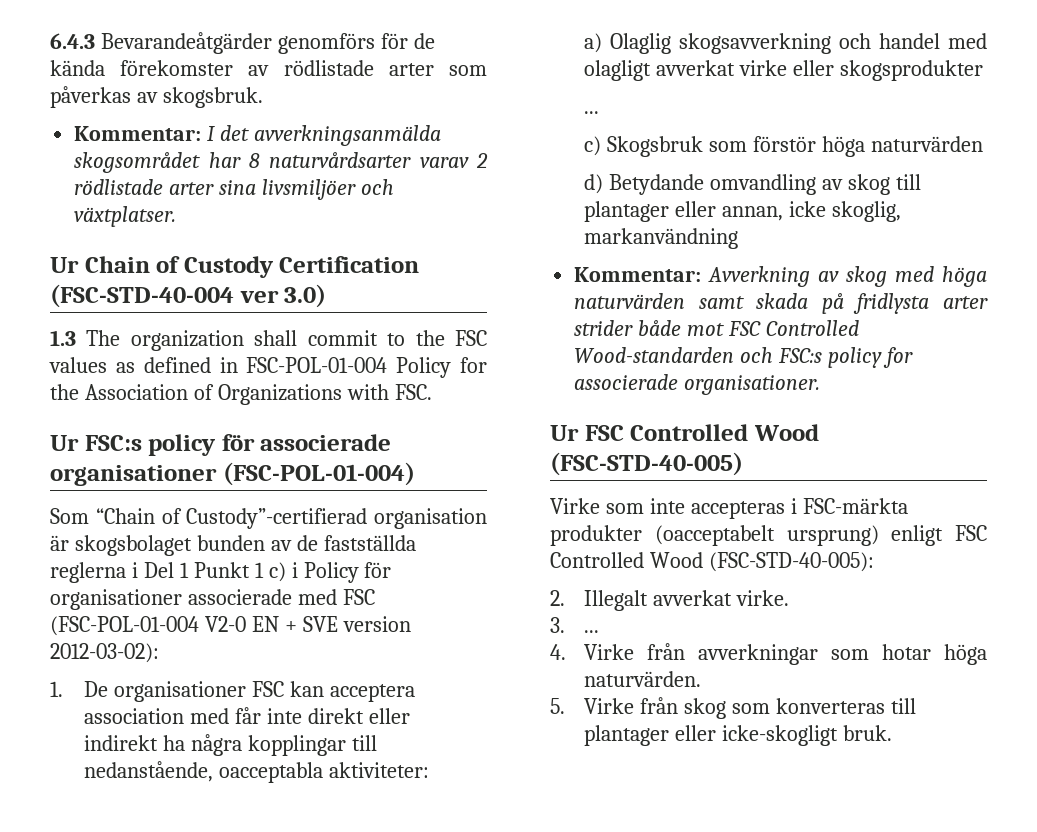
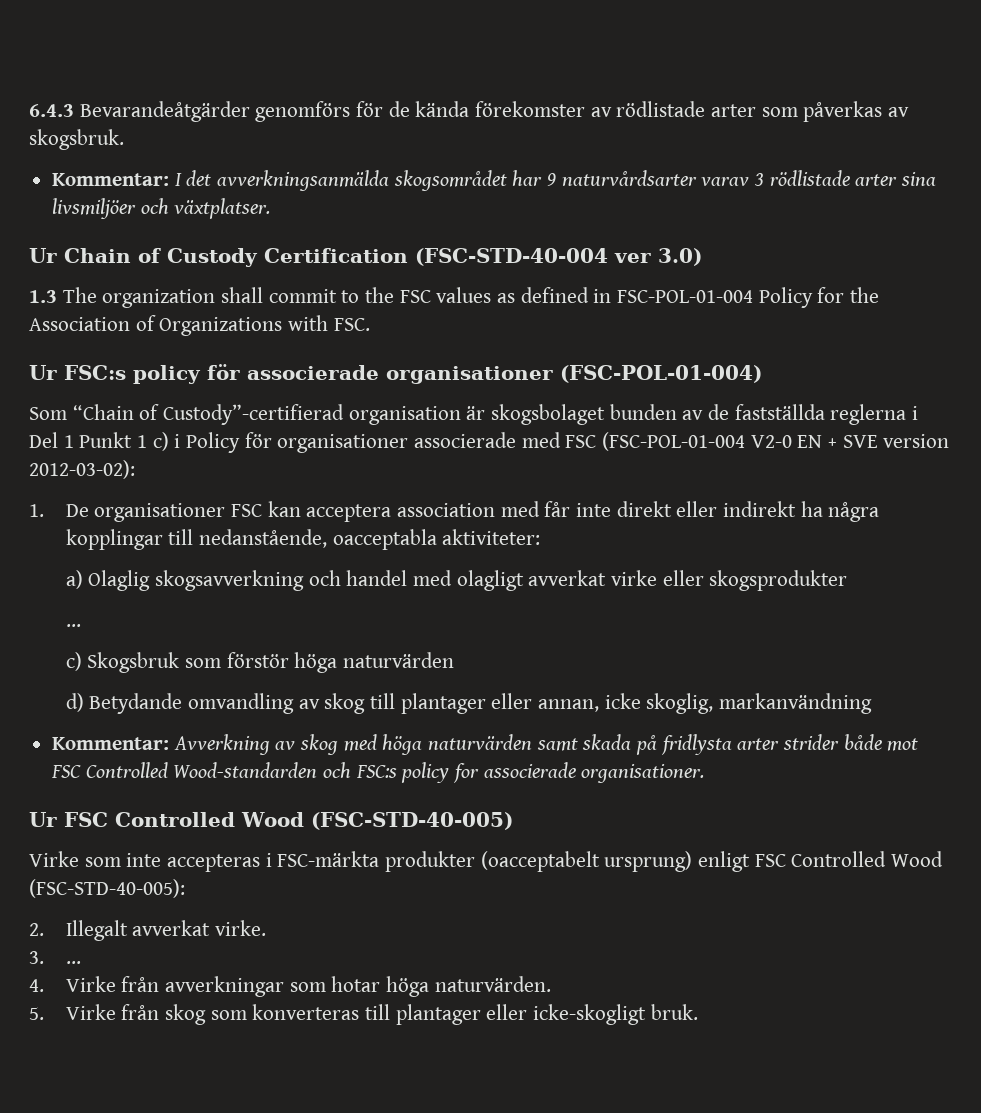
[248,153,260,168] 8 -> [547,173,557,186] 9
[476,153,489,168] 2 -> [754,173,765,186] 3

